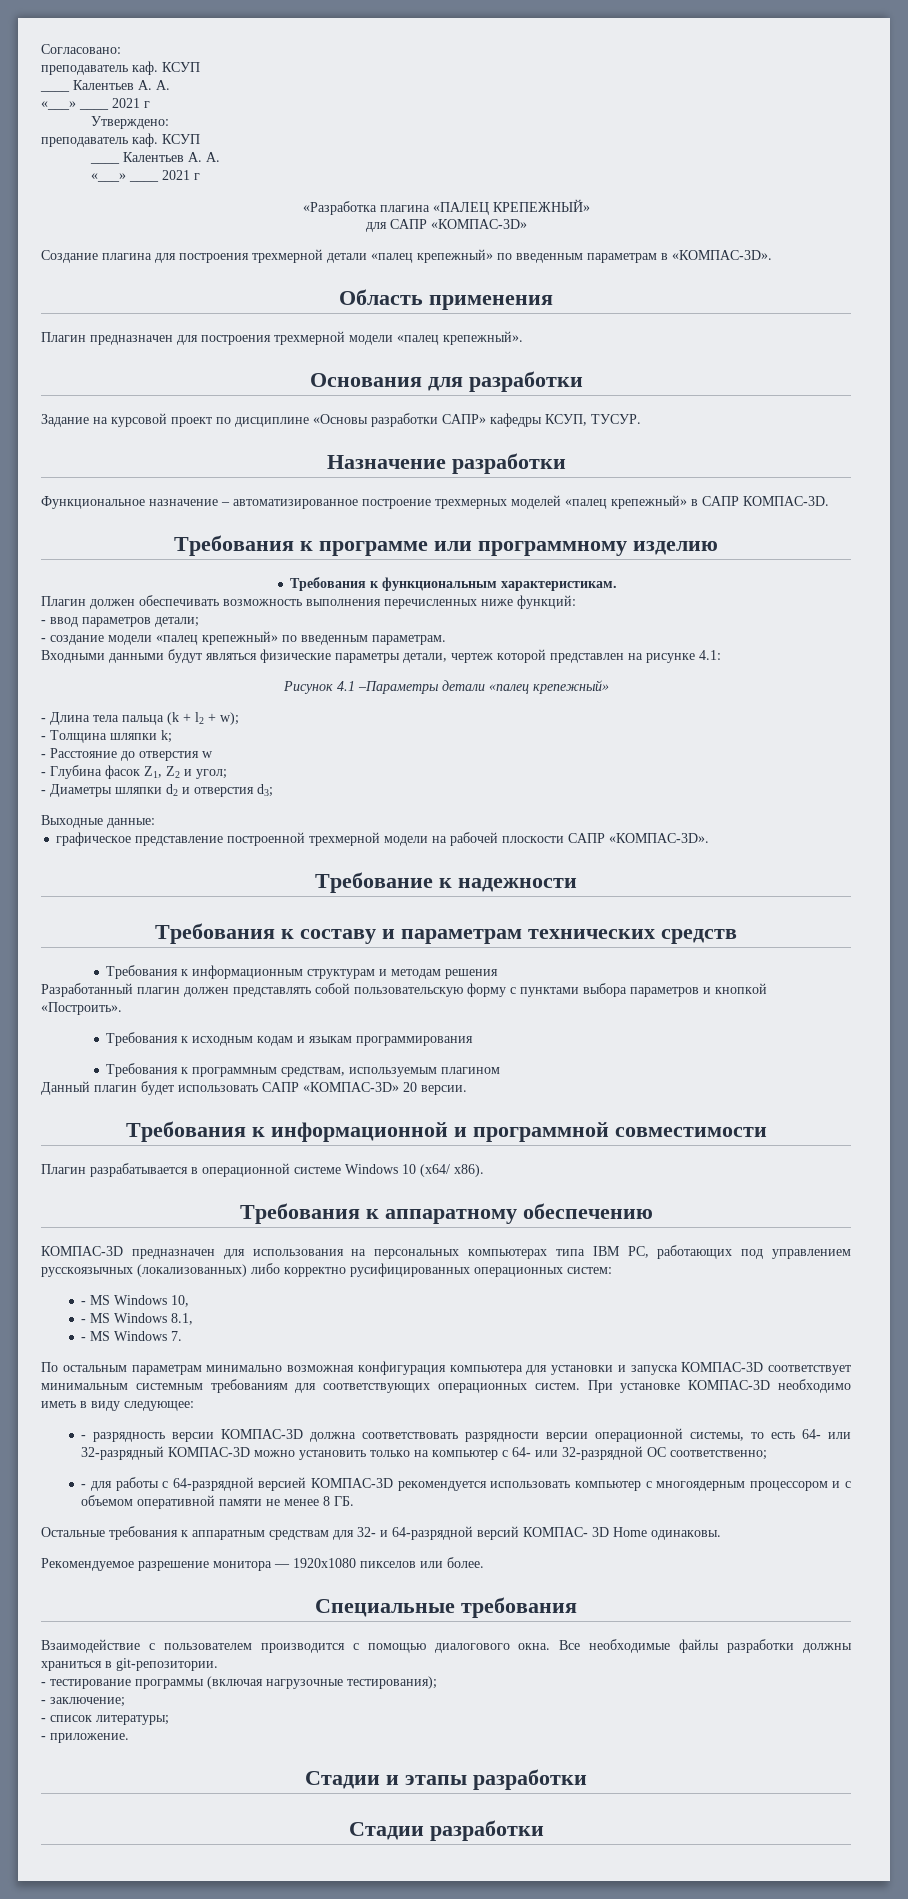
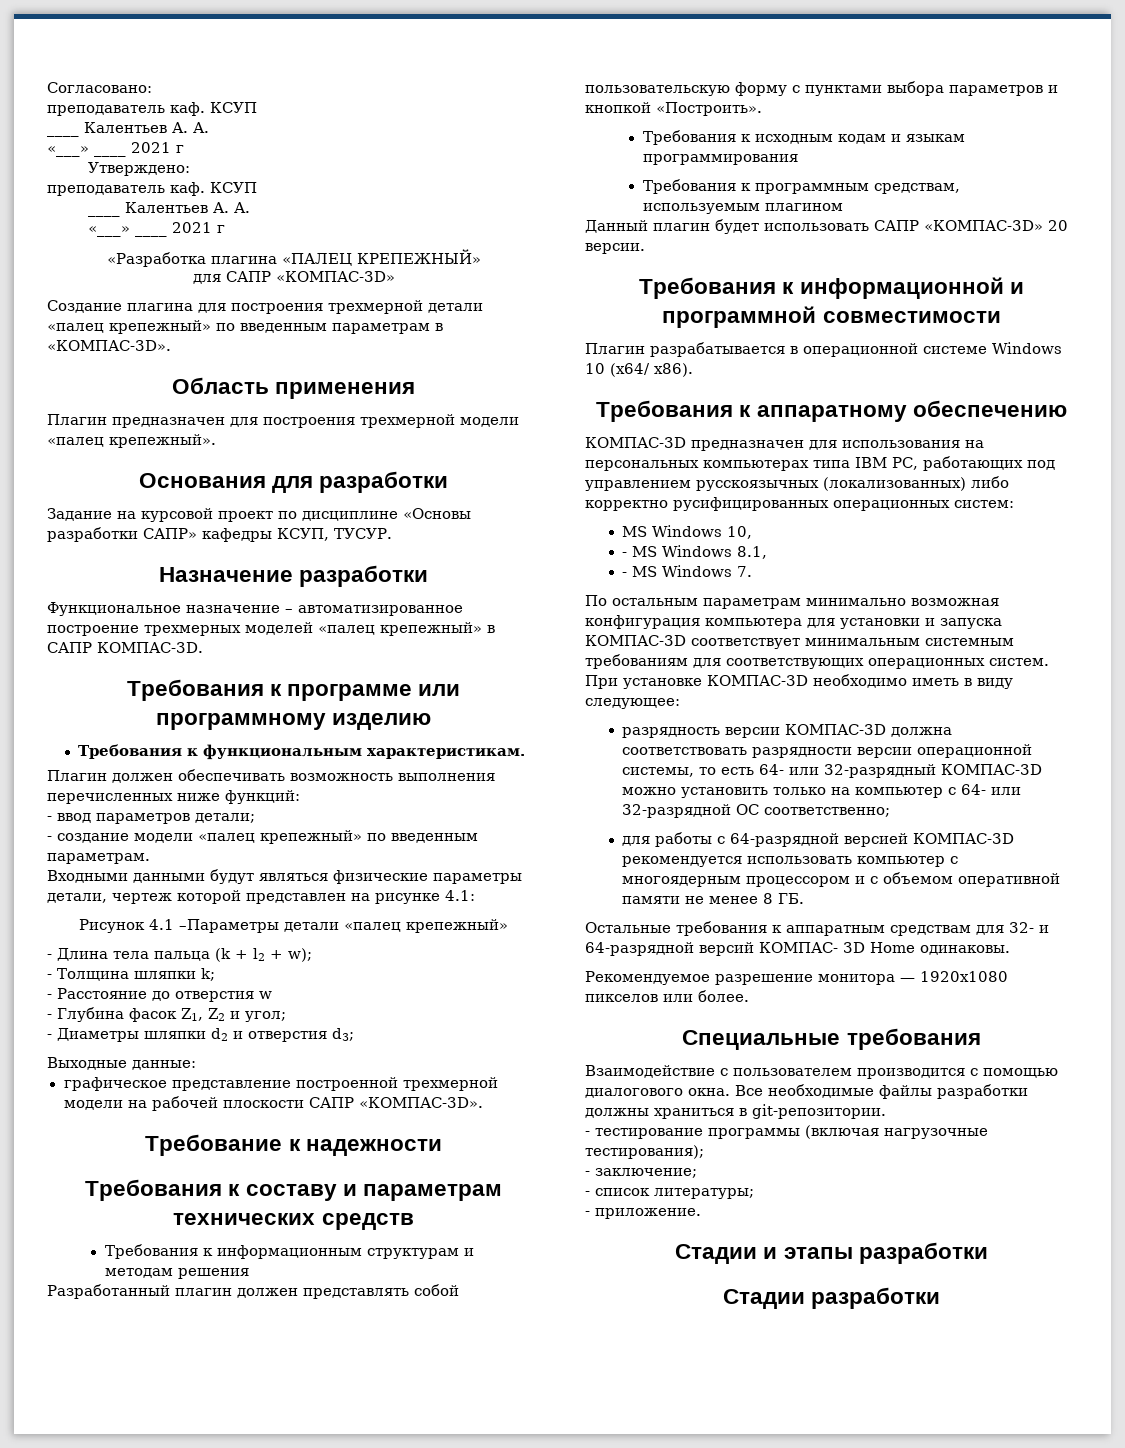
[81,1301,87,1305] - -> (1014, 504) none
[81,1435,87,1439] - -> (680, 703) none
[81,1484,87,1488] - -> (891, 812) none

